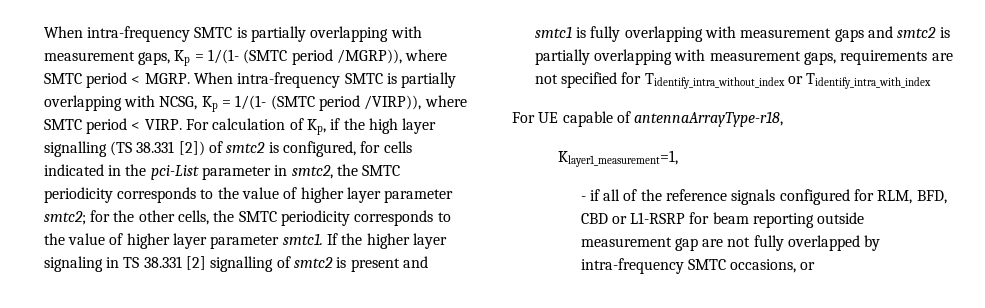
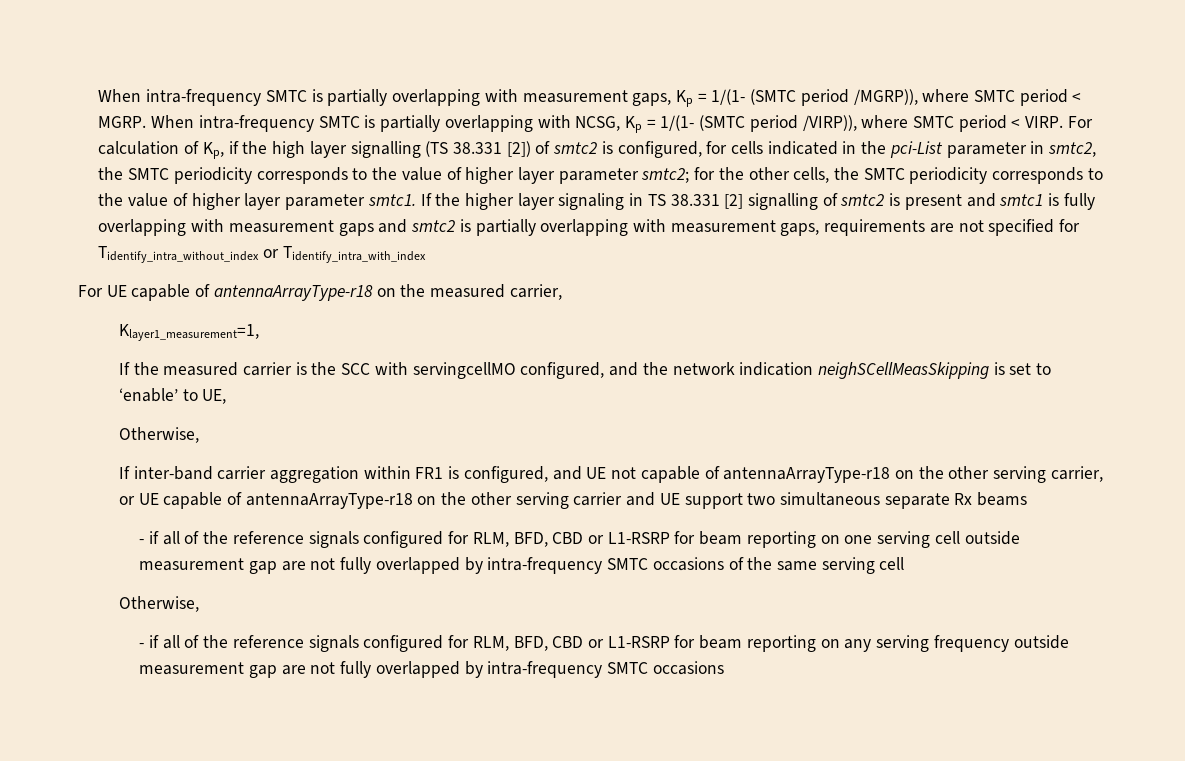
[634,111,784,127] [557,150,678,167] antennaArrayType-r18, // Klayer1_measurement=1, -> [213,284,562,301] [118,324,259,341] [118,362,1052,379] [118,388,227,404] [118,427,199,443] [118,466,1103,483] [118,492,1028,509] antennaArrayType-r18 on the measured carrier, // Klayer1_measurement=1, // If the measured carrier is the SCC with servingcellMO configured, and the network indication neighSCellMeasSkipping is set to ‘enable’ to UE, // Otherwise, // If inter-band carrier aggregation within FR1 is configured, and UE not capable of antennaArrayType-r18 on the other serving carrier, or UE capable of antennaArrayType-r18 on the other serving carrier and UE support two simultaneous separate Rx beams
(815, 220) none -> [820,531,960,548] on one serving cell
[730,259,816,273] occasions, or -> [652,557,905,574] [118,596,199,612] [139,635,1069,652] [139,661,724,678] occasions of the same serving cell // Otherwise, // - if all of the reference signals configured for RLM, BFD, CBD or L1-RSRP for beam reporting on any serving frequency outside measurement gap are not fully overlapped by intra-frequency SMTC occasions

